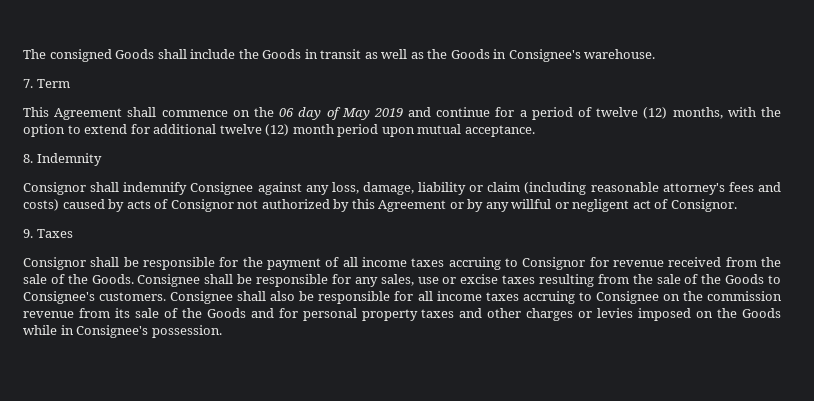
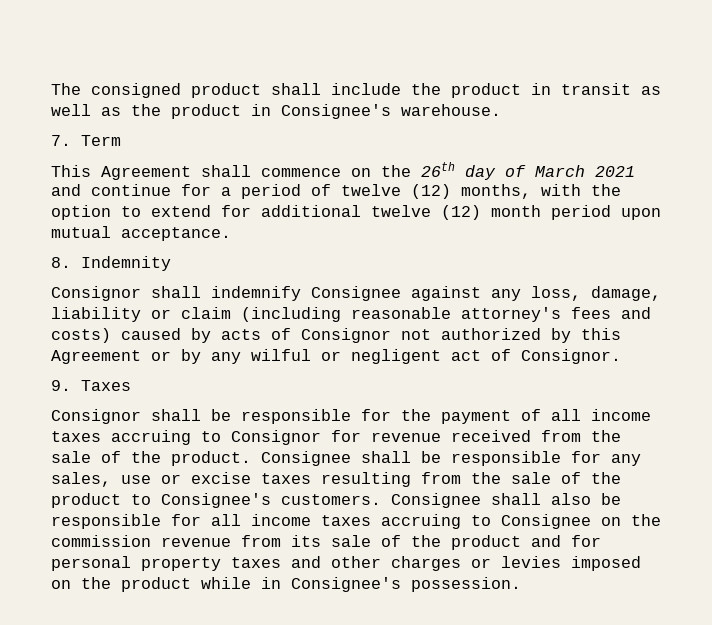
[115,49,155,59] Goods -> [191,83,261,98] product
[262,49,302,59] Goods -> [451,83,521,98] product
[450,49,490,59] Goods -> [171,104,241,119] product
[279,108,295,117] 06 -> [421,162,455,177] 26th
[341,108,403,120] May 2019 -> [535,165,635,177] March 2021
[511,199,552,209] willful -> [251,349,311,361] wilful
[91,274,134,284] Goods. -> [171,451,251,466] product.
[725,274,765,284] Goods -> [51,493,121,508] product
[206,308,246,318] Goods -> [451,535,521,550] product
[742,308,782,318] Goods -> [121,577,191,592] product

